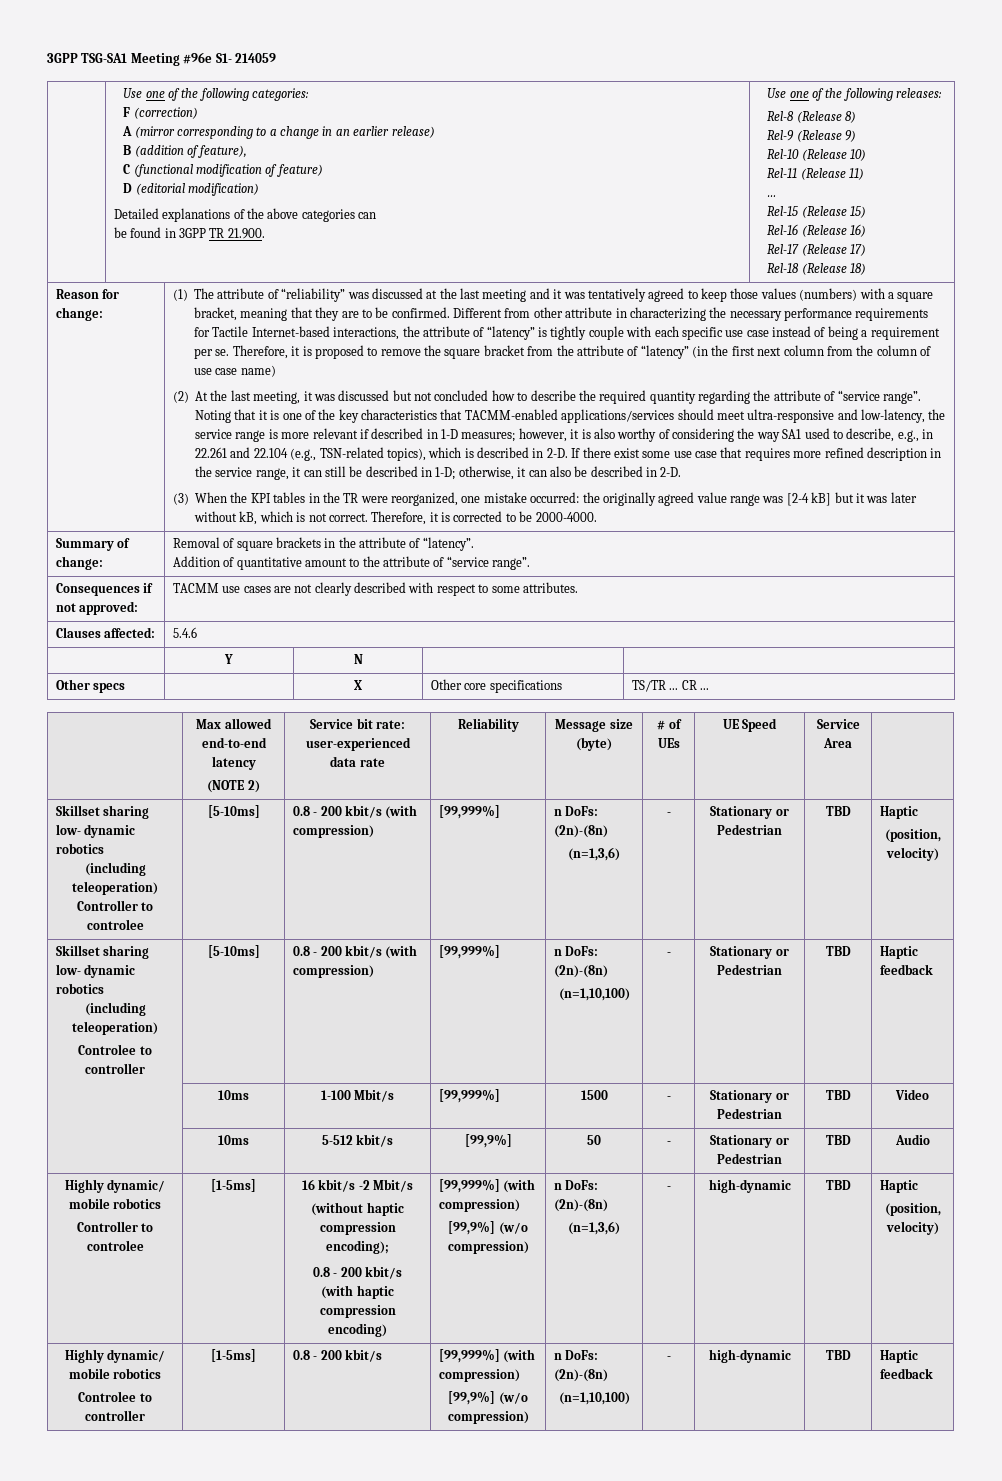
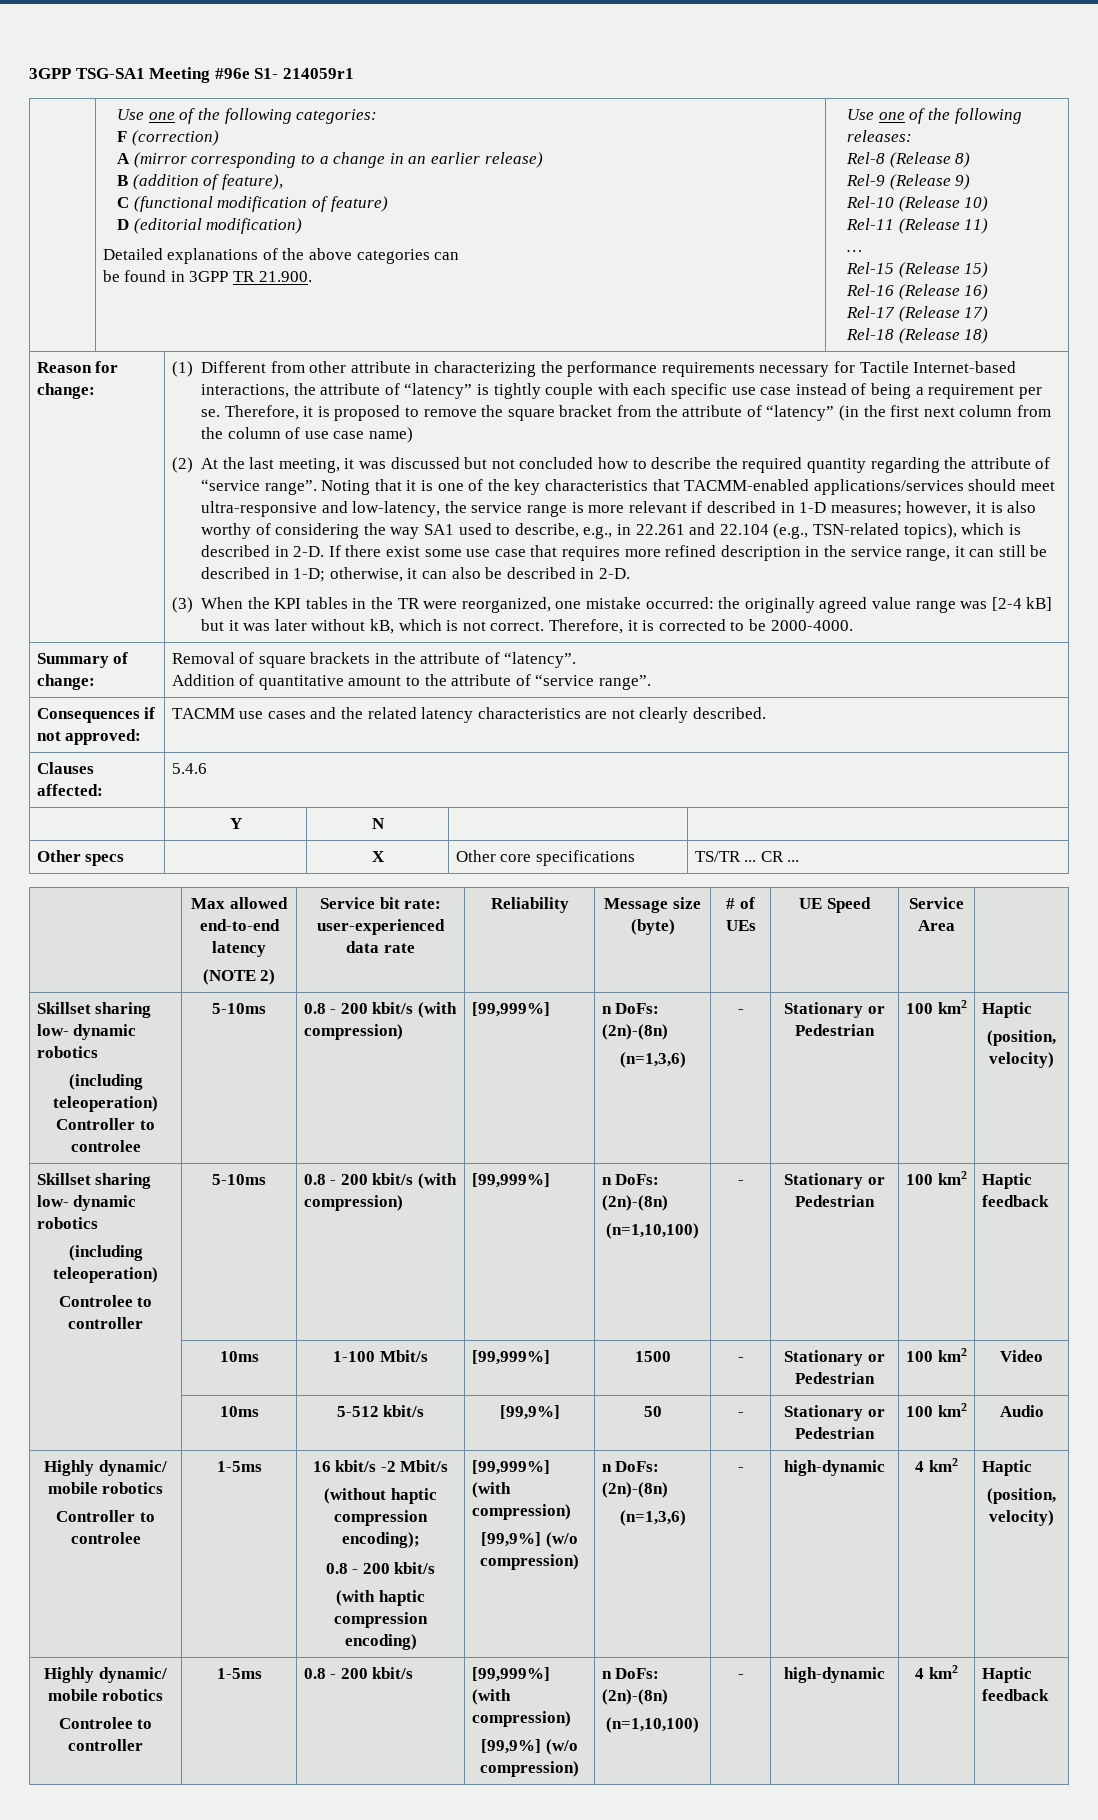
[234,53,276,63] 214059 -> [282,68,354,79] 214059r1
[194,288,934,302] [194,307,450,321] The attribute of “reliability” was discussed at the last meeting and it was tentatively agreed to keep those values (numbers) with a square bracket, meaning that they are to be confirmed. -> (193, 369) none
[729,311,782,321] necessary -> (563, 367) none
(929, 314) none -> [759,365,830,377] necessary
[273,582,578,596] are not clearly described with respect to some attributes. -> [310,707,767,723] and the related latency characteristics are not clearly described.
[207,805,260,818] [5-10ms] -> [212,1003,266,1014] 5-10ms
[825,806,851,816] TBD -> [906,1000,967,1014] 100 km2
[207,945,260,958] [5-10ms] -> [212,1174,266,1185] 5-10ms
[825,946,851,956] TBD -> [906,1171,967,1185] 100 km2
[825,1090,851,1100] TBD -> [906,1348,967,1362] 100 km2
[825,1135,851,1145] TBD -> [906,1403,967,1417] 100 km2
[211,1179,256,1192] [1-5ms] -> [216,1461,262,1472] 1-5ms
[825,1180,851,1190] TBD -> [915,1458,958,1472] 4 km2
[211,1349,256,1362] [1-5ms] -> [216,1668,262,1679] 1-5ms
[825,1350,851,1360] TBD -> [915,1665,958,1679] 4 km2

